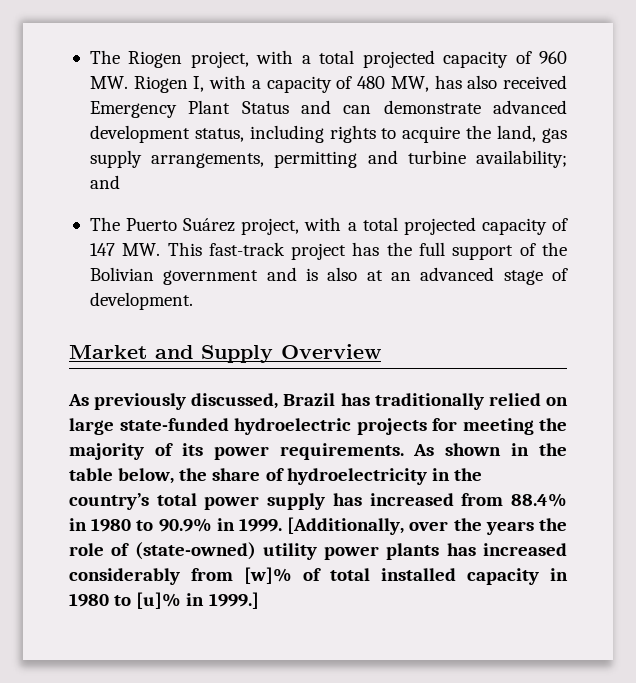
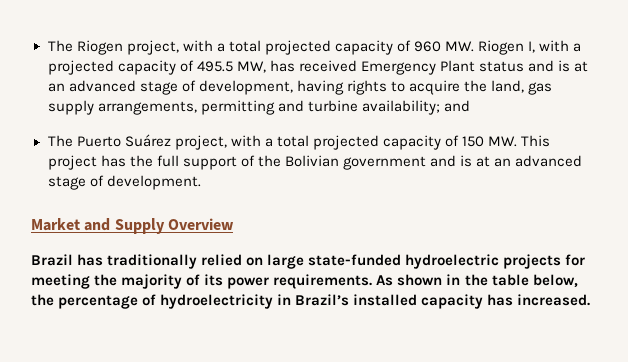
[266,76,386,93] capacity of 480 -> [47,60,233,75] projected capacity of 495.5
[467,75,498,89] also -> (295, 66) none
[241,100,568,114] [89,125,324,143] Status and can demonstrate advanced development status, including -> [478,60,589,72] [47,80,344,95] status and is at an advanced stage of development, having
[89,243,115,256] 147 -> [462,136,485,147] 150
[208,242,285,256] fast-track -> (551, 141) none
[327,267,358,281] also -> (473, 161) none
[68,393,279,410] As previously discussed, -> (234, 224) none
[212,468,261,481] share -> [58,295,139,309] percentage
[453,468,482,481] [69,493,567,510] [69,517,567,535] [69,542,567,560] [69,567,568,585] [69,592,259,609] the country’s total power supply has increased from 88.4% in 1980 to 90.9% in 1999. [Additionally, over the years the role of (state-owned) utility power plants has increased considerably from [w]% of total installed capacity in 1980 to [u]% in 1999.] -> [295,294,591,309] Brazil’s installed capacity has increased.

